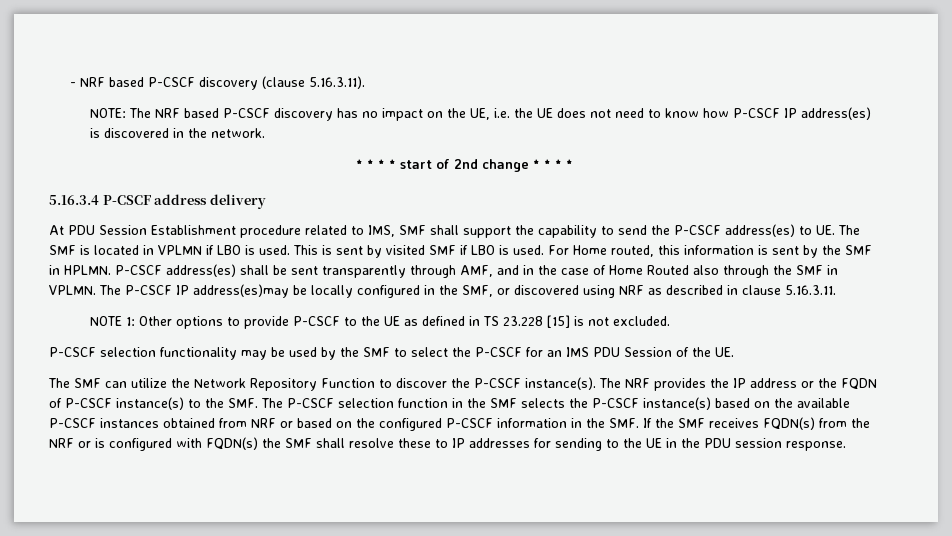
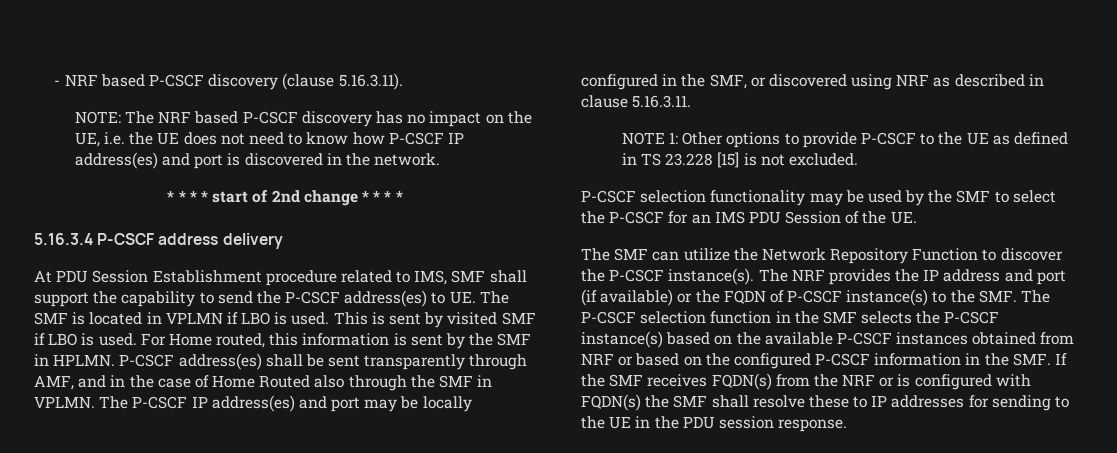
(872, 113) none -> [162,153,224,169] and port
[193,284,289,298] address(es)may -> [211,395,398,412] address(es) and port may
(797, 383) none -> [1004,269,1066,285] [581,289,674,306] and port (if available)

